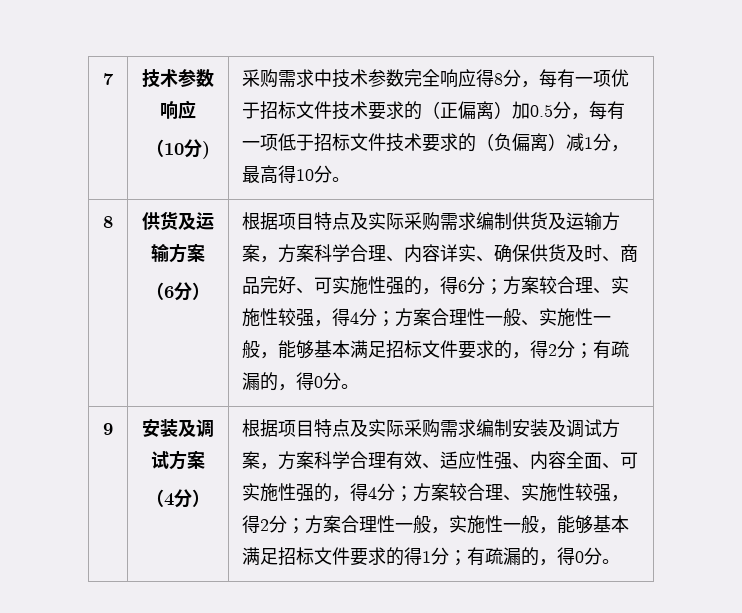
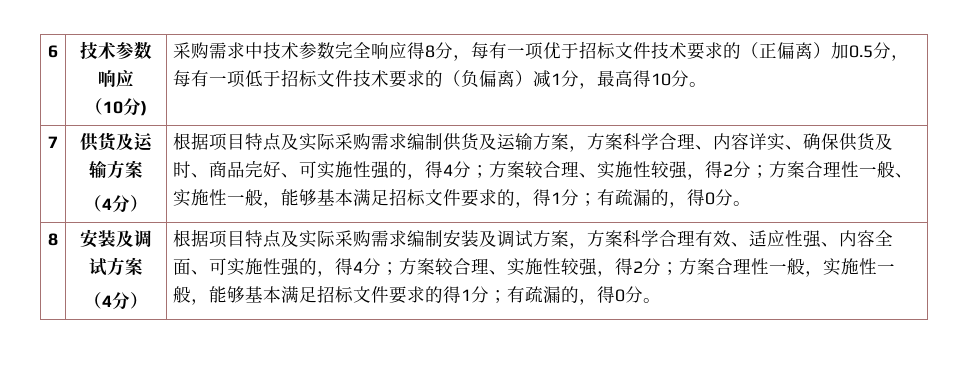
[103,73,114,85] 7 -> [48,45,58,58] 6
[103,216,113,228] 8 -> [48,136,58,148] 7
[164,286,174,298] 6 -> [102,198,112,210] 4
[458,276,630,295] [242,308,360,327] 6分；方案较合理、实施性较强，得4 -> [443,161,734,180] 4分；方案较合理、实施性较强，得2
[548,344,558,356] 2 -> [551,192,562,204] 1
[103,423,113,435] 9 -> [48,233,58,246] 8

